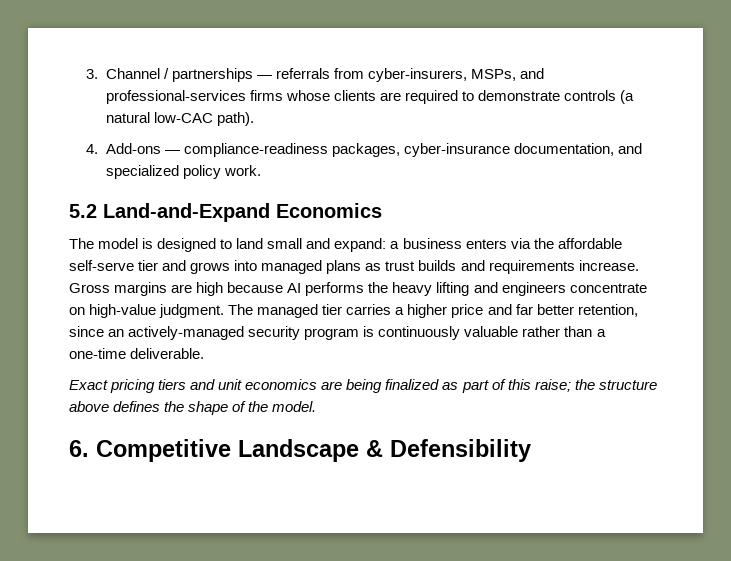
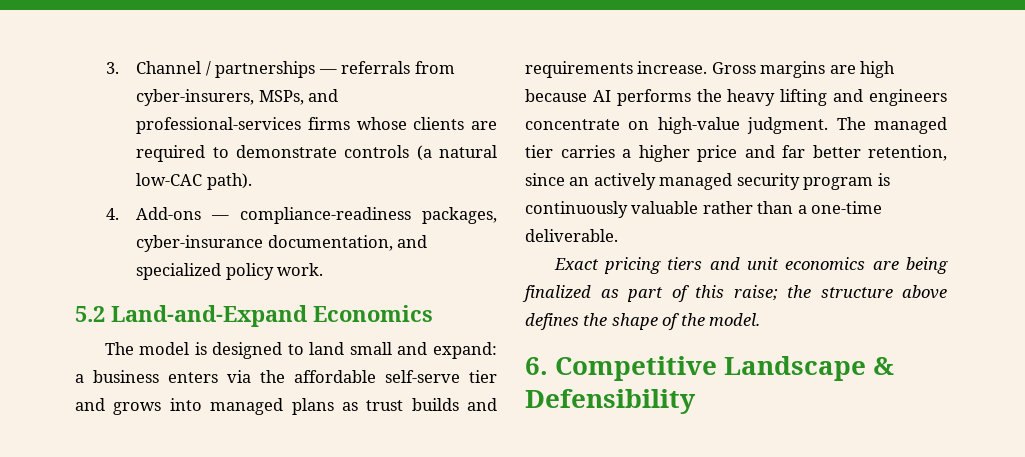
[128,326,245,340] actively-managed -> [593,173,733,190] actively managed

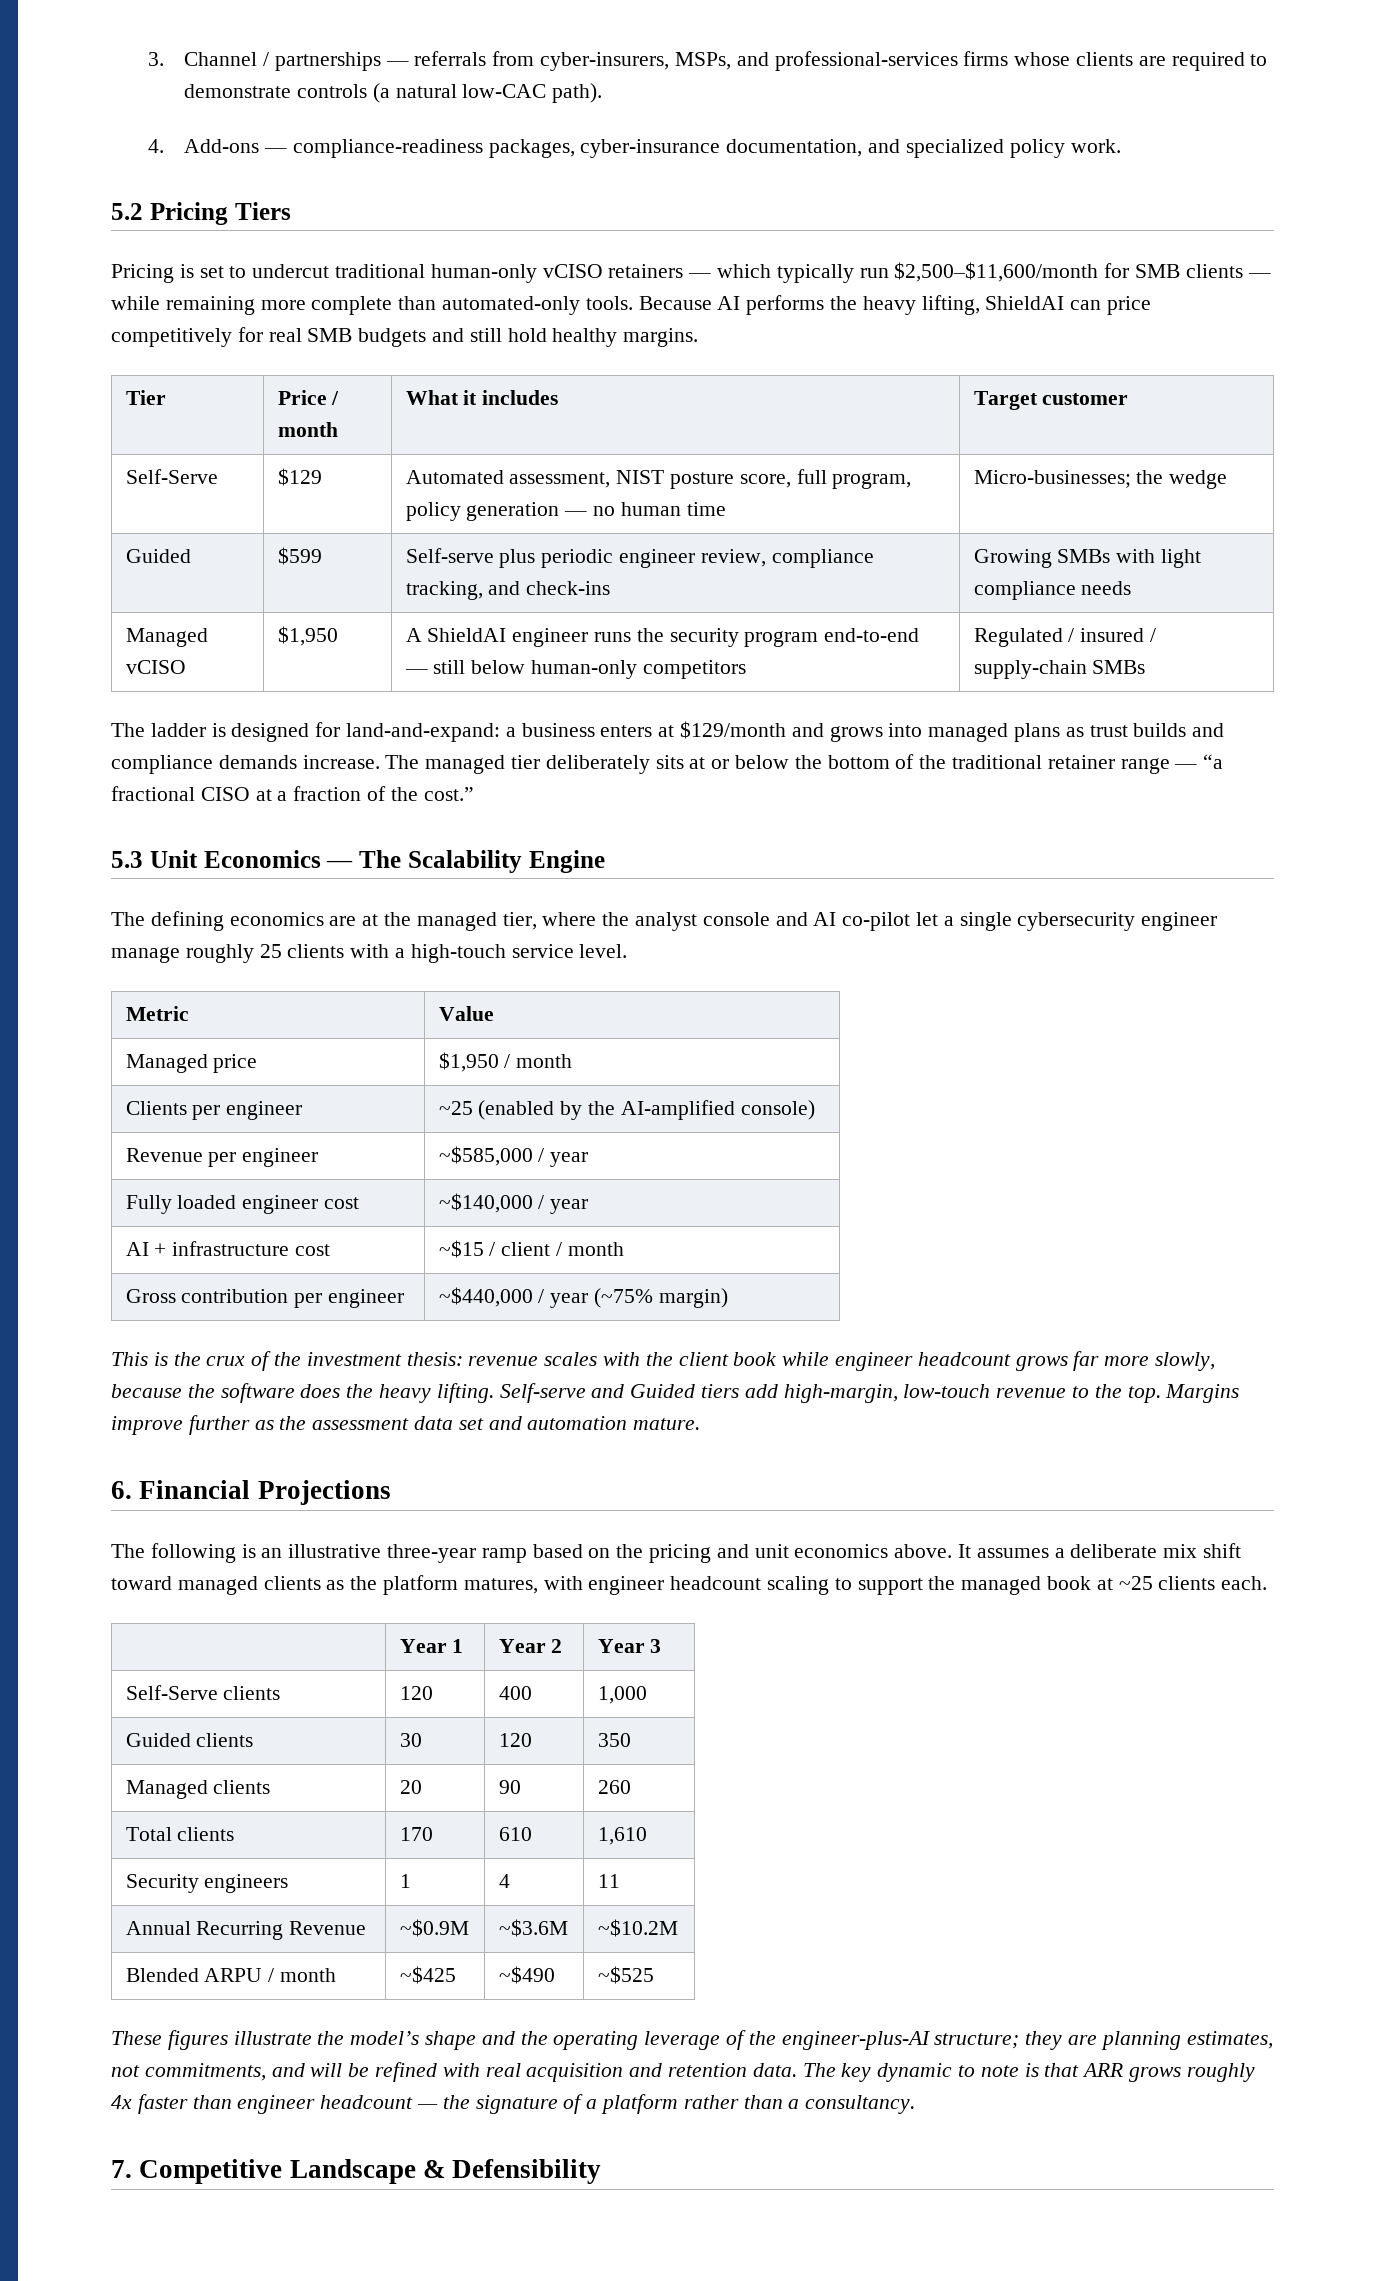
[111,305,433,327] [104,342,190,355] Land-and-Expand Economics // The model -> [149,202,291,225] [111,262,1271,283] [111,295,1152,315] [111,327,699,347] [125,390,166,405] [277,390,340,405] [277,422,338,437] [405,390,559,405] [973,391,1129,410] [125,469,218,484] [277,468,322,486] [405,469,912,489] [405,502,726,521] [973,470,1228,489] [125,549,191,563] [277,547,322,565] [405,548,874,568] [405,581,611,600] [973,549,1202,568] [973,581,1132,600] [125,628,208,647] [125,660,186,674] [277,626,338,646] [405,628,920,647] [404,660,746,679] [973,628,1157,647] [973,660,1146,679] [111,723,206,737] Pricing Tiers // Pricing is set to undercut traditional human-only vCISO retainers — which typically run $2,500–$11,600/month for SMB clients — while remaining more complete than automated-only tools. Because AI performs the heavy lifting, ShieldAI can price competitively for real SMB budgets and still hold healthy margins. // Tier | Price / month | What it includes | Target customer // Self-Serve | $129 | Automated assessment, NIST posture score, full program, policy generation — no human time | Micro-businesses; the wedge // Guided | $599 | Self-serve plus periodic engineer review, compliance tracking, and check-ins | Growing SMBs with light compliance needs // Managed vCISO | $1,950 | A ShieldAI engineer runs the security program end-to-end — still below human-only competitors | Regulated / insured / supply-chain SMBs // The ladder
[287,342,498,359] [75,370,497,383] to land small and expand: a business enters via the affordable self-serve tier -> [315,721,787,742] for land-and-expand: a business enters at $129/month
[525,61,896,78] [525,89,947,106] [525,117,947,134] [525,145,947,162] [525,173,890,190] [525,201,883,218] [525,229,618,242] [553,257,948,274] [522,285,947,302] [525,313,761,330] [525,357,548,375] requirements increase. Gross margins are high because AI performs the heavy lifting and engineers concentrate on high-value judgment. The managed tier carries a higher price and far better retention, since an actively managed security program is continuously valuable rather than a one-time deliverable. // Exact pricing tiers and unit economics are being finalized as part of this raise; the structure above defines the shape of the model. // 6. -> [111,754,1224,774] [111,786,474,801] [111,850,605,873] [111,911,1218,931] [111,944,628,963] [125,1006,189,1021] [438,1006,494,1021] [125,1054,258,1073] [438,1052,573,1072] [125,1101,303,1120] [438,1100,815,1120] [125,1148,319,1167] [438,1146,589,1167] [125,1195,360,1214] [438,1193,589,1214] [125,1241,331,1256] [438,1240,624,1258] [125,1289,405,1308] [438,1287,728,1308] [111,1351,1216,1371] [111,1383,1240,1403] [111,1415,701,1435] [111,1480,391,1505] [111,1543,1242,1563] [111,1575,1268,1595] [399,1639,464,1653] [498,1639,563,1653] [597,1639,662,1653] [125,1685,281,1700] [399,1686,433,1700] [498,1686,532,1700] [597,1686,647,1704] [125,1733,254,1747] [399,1733,422,1747] [498,1733,532,1747] [597,1733,631,1747] [125,1780,271,1799] [399,1780,422,1794] [498,1780,521,1794] [597,1780,631,1794] [125,1827,235,1841] [399,1827,433,1841] [498,1827,532,1841] [597,1827,647,1845] [125,1874,289,1893] [399,1874,411,1888] [498,1874,510,1888] [597,1874,620,1888] [125,1921,367,1940] [399,1919,469,1937] [498,1919,568,1937] [597,1919,678,1937] [125,1968,337,1982] [399,1966,456,1984] [498,1966,555,1984] [597,1966,654,1984] [111,2030,1273,2050] [111,2062,1255,2082] [111,2094,916,2114] [111,2160,132,2178] compliance demands increase. The managed tier deliberately sits at or below the bottom of the traditional retainer range — “a fractional CISO at a fraction of the cost.” // 5.3 Unit Economics — The Scalability Engine // The defining economics are at the managed tier, where the analyst console and AI co-pilot let a single cybersecurity engineer manage roughly 25 clients with a high-touch service level. // Metric | Value // Managed price | $1,950 / month // Clients per engineer | ~25 (enabled by the AI-amplified console) // Revenue per engineer | ~$585,000 / year // Fully loaded engineer cost | ~$140,000 / year // AI + infrastructure cost | ~$15 / client / month // Gross contribution per engineer | ~$440,000 / year (~75% margin) // This is the crux of the investment thesis: revenue scales with the client book while engineer headcount grows far more slowly, because the software does the heavy lifting. Self-serve and Guided tiers add high-margin, low-touch revenue to the top. Margins improve further as the assessment data set and automation mature. // 6. Financial Projections // The following is an illustrative three-year ramp based on the pricing and unit economics above. It assumes a deliberate mix shift toward managed clients as the platform matures, with engineer headcount scaling to support the managed book at ~25 clients each. // | Year 1 | Year 2 | Year 3 // Self-Serve clients | 120 | 400 | 1,000 // Guided clients | 30 | 120 | 350 // Managed clients | 20 | 90 | 260 // Total clients | 170 | 610 | 1,610 // Security engineers | 1 | 4 | 11 // Annual Recurring Revenue | ~$0.9M | ~$3.6M | ~$10.2M // Blended ARPU / month | ~$425 | ~$490 | ~$525 // These figures illustrate the model’s shape and the operating leverage of the engineer-plus-AI structure; they are planning estimates, not commitments, and will be refined with real acquisition and retention data. The key dynamic to note is that ARR grows roughly 4x faster than engineer headcount — the signature of a platform rather than a consultancy. // 7.

